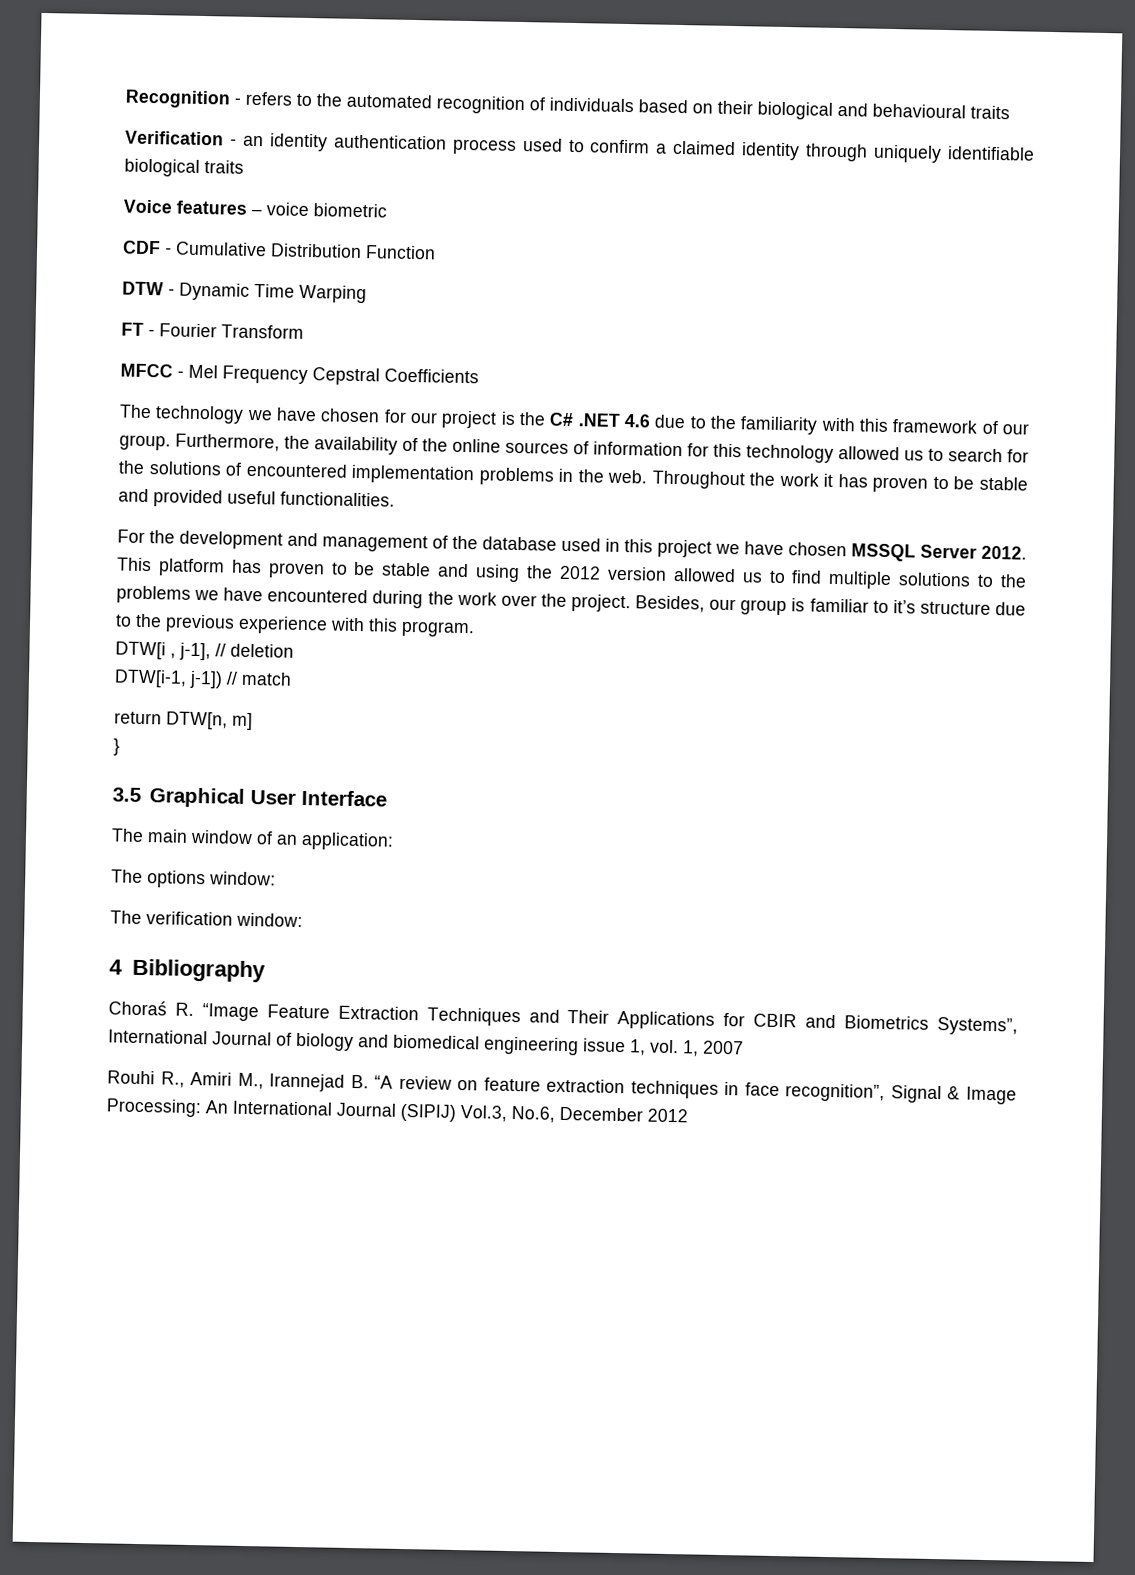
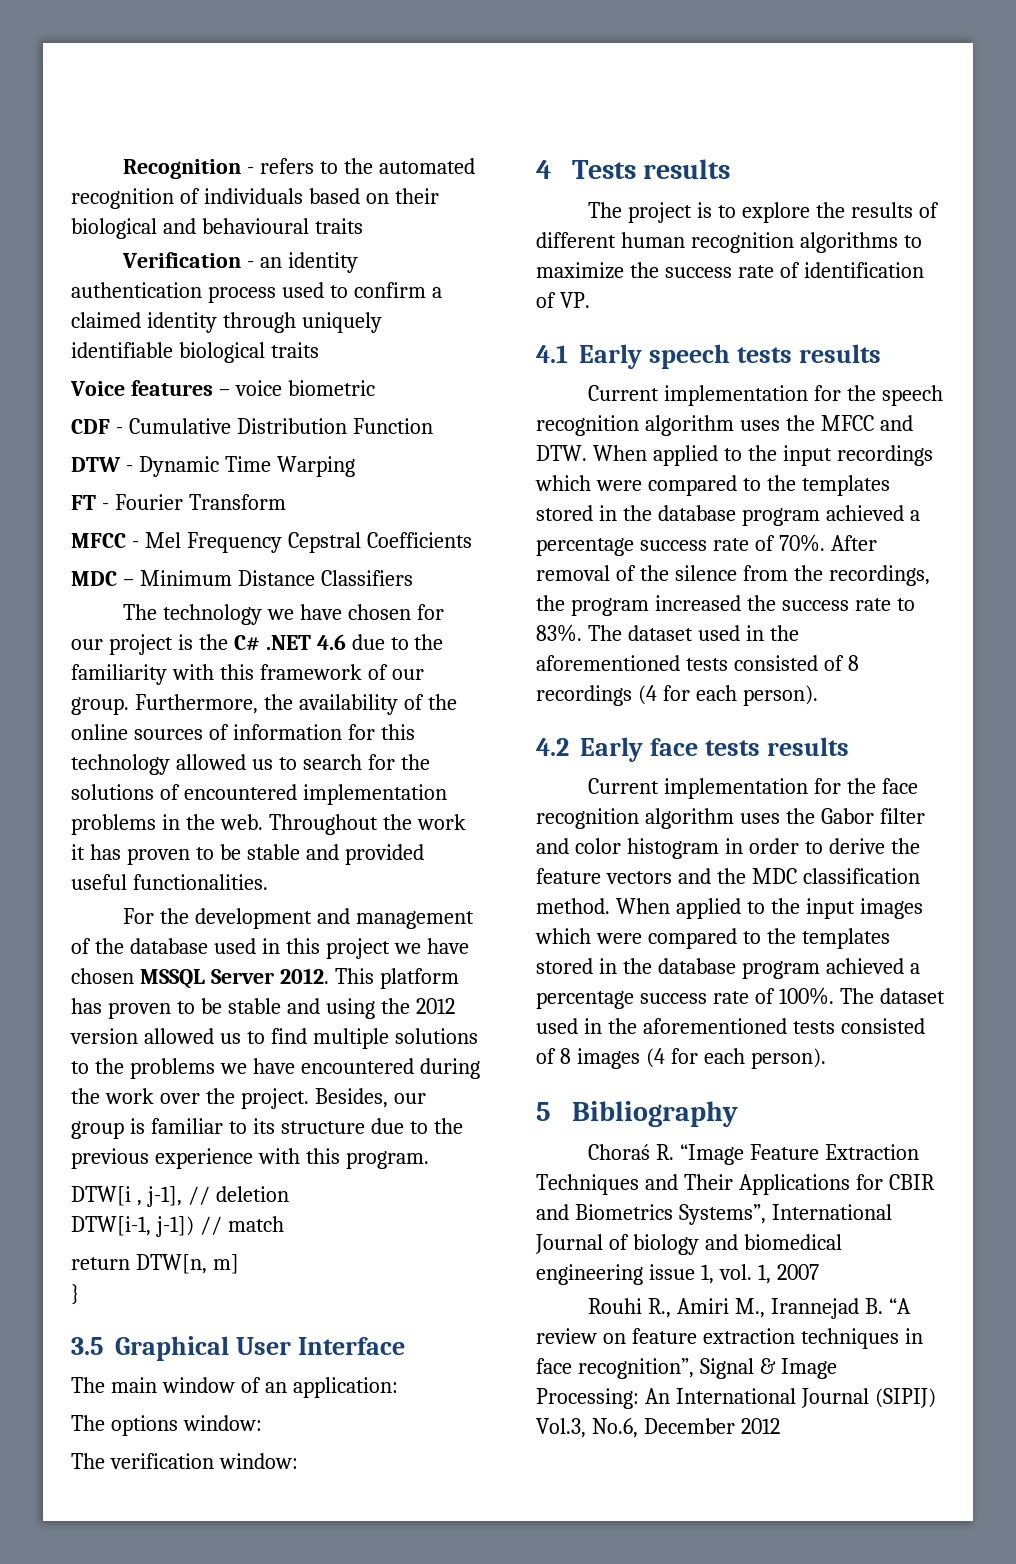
(479, 376) none -> [71,570,413,586] // MDC – Minimum Distance Classifiers
[892,600,916,614] it’s -> [252,1118,275,1134] its
(123, 967) none -> [571,159,731,179] [588,202,939,223] [536,232,922,253] [536,262,924,279] [536,292,590,308] [536,344,881,369] [588,385,943,406] [536,415,913,436] [536,445,933,466] [535,475,890,496] [536,505,920,526] [536,534,877,556] [536,565,930,586] [536,595,915,616] [536,624,799,642] [536,655,859,671] [536,685,818,706] [536,737,849,762] [588,778,918,799] [536,808,925,829] [536,838,920,859] [536,868,920,884] [536,898,923,919] [535,928,890,949] [536,958,920,979] [536,987,945,1009] [536,1018,925,1034] [536,1048,826,1069] [536,1102,551,1121] Tests results // The project is to explore the results of different human recognition algorithms to maximize the success rate of identification of VP. // 4.1 Early speech tests results // Current implementation for the speech recognition algorithm uses the MFCC and DTW. When applied to the input recordings which were compared to the templates stored in the database program achieved a percentage success rate of 70%. After removal of the silence from the recordings, the program increased the success rate to 83%. The dataset used in the aforementioned tests consisted of 8 recordings (4 for each person). // 4.2 Early face tests results // Current implementation for the face recognition algorithm uses the Gabor filter and color histogram in order to derive the feature vectors and the MDC classification method. When applied to the input images which were compared to the templates stored in the database program achieved a percentage success rate of 100%. The dataset used in the aforementioned tests consisted of 8 images (4 for each person). // 5

